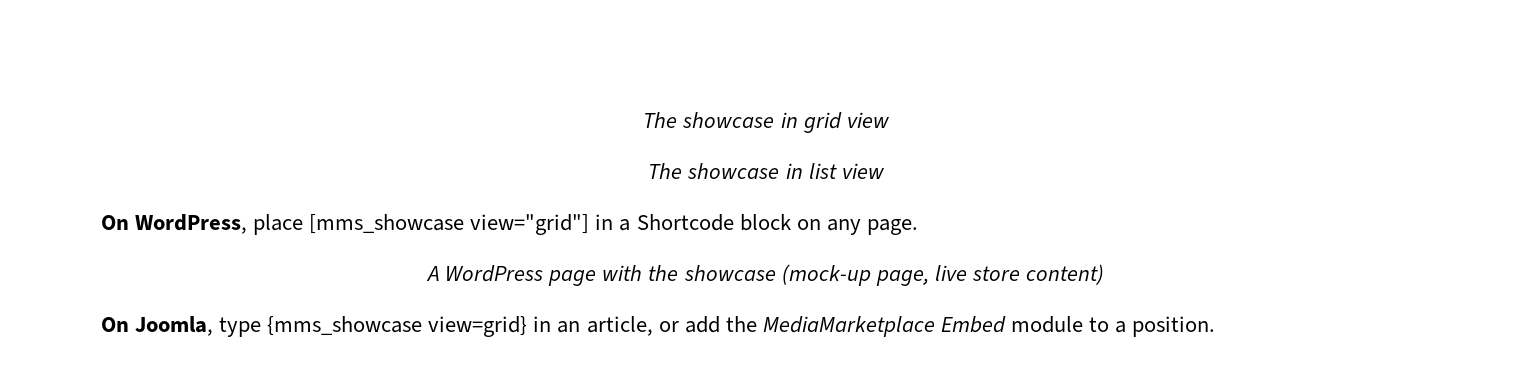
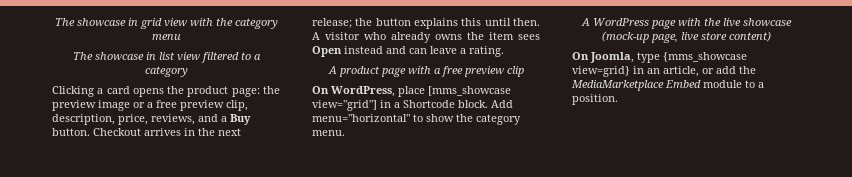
(889, 120) none -> [189,18,278,29] [151,34,181,40] with the category menu
(884, 171) none -> [200,52,261,63] [144,66,188,77] [52,86,280,97] [52,100,248,111] [52,114,251,125] [52,128,241,136] [312,18,540,29] [312,32,540,43] [312,46,504,57] [327,66,524,77] filtered to a category // Clicking a card opens the product page: the preview image or a free preview clip, description, price, reviews, and a Buy button. Checkout arrives in the next release; the button explains this until then. A visitor who already owns the item sees Open instead and can leave a rating. // A product page with a free preview clip
[739,214,918,235] block on any page. -> [458,100,513,108] [312,114,521,125] [312,130,345,136] block. Add menu="horizontal" to show the category menu.
(679, 273) none -> [722,18,741,27] live

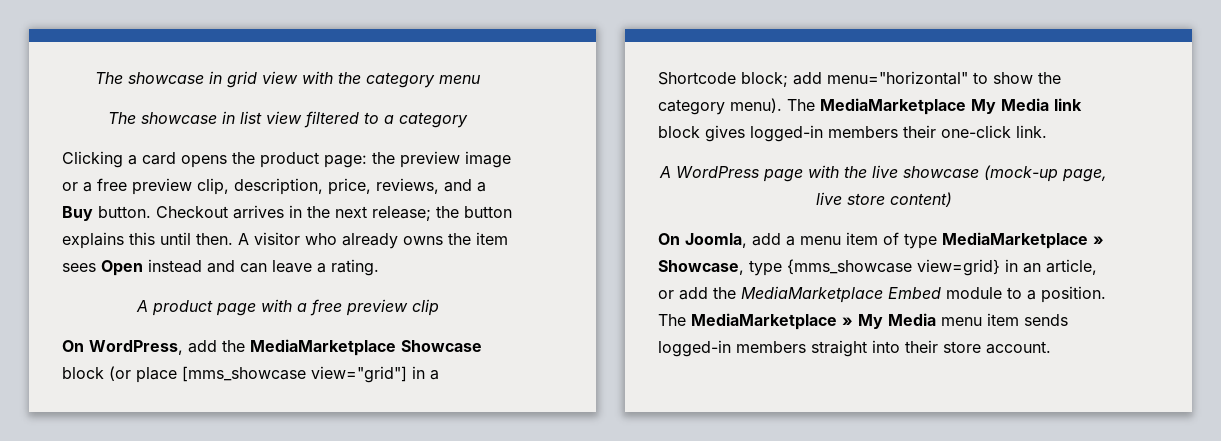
(395, 91) none -> [188,339,482,356] [62,366,131,381] add the MediaMarketplace Showcase block (or
[458,100,513,108] block. Add -> [741,72,822,87] block; add
[312,130,345,136] menu. -> [730,98,1082,115] [658,125,1047,142] menu). The MediaMarketplace My Media link block gives logged-in members their one-click link.
(634, 57) none -> [752,232,1104,249] [658,260,744,275] add a menu item of type MediaMarketplace » Showcase,
(618, 99) none -> [658,313,1068,330] [658,340,1051,357] The MediaMarketplace » My Media menu item sends logged-in members straight into their store account.

